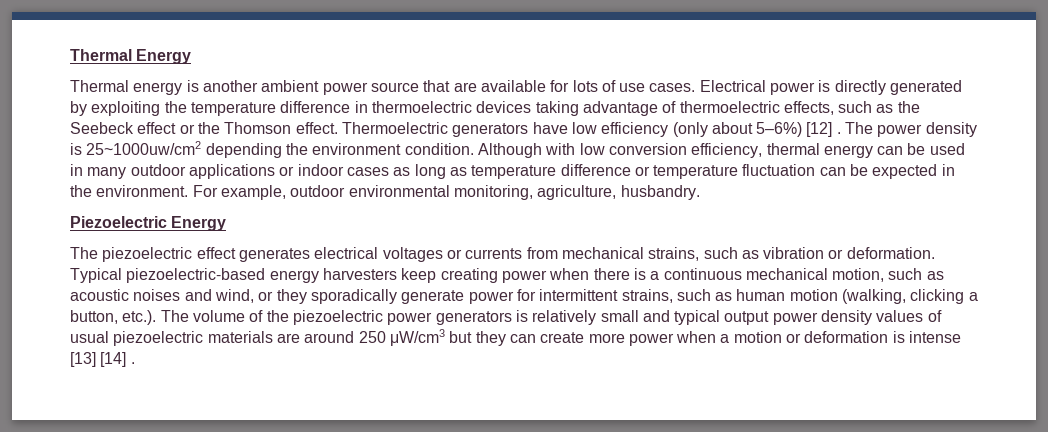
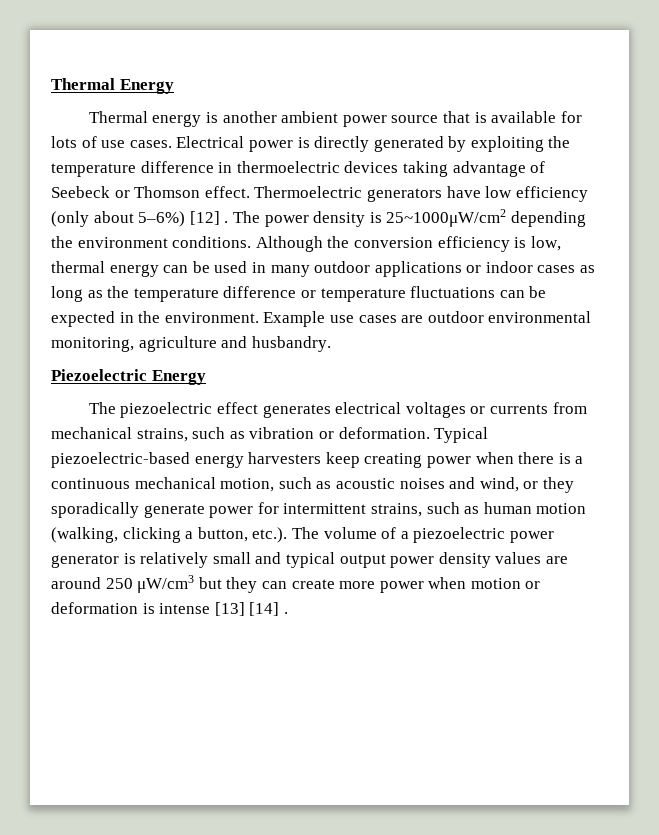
[453,82,477,92] are -> [474,112,487,123] is
[679,101,920,115] [70,122,220,134] thermoelectric effects, such as the Seebeck effect or the -> [51,186,130,198] Seebeck or
[86,141,202,155] 25~1000uw/cm2 -> [386,209,507,227] 25~1000μW/cm2
[404,143,763,158] condition. Although with low conversion efficiency, -> [172,236,561,252] conditions. Although the conversion efficiency is low,
(467, 171) none -> [107,286,130,298] the
[742,164,816,176] fluctuation -> [410,286,496,298] fluctuations
[192,185,286,200] For example, -> [263,311,424,327] Example use cases are
[537,185,617,200] agriculture, -> [138,336,248,352] agriculture and
[266,310,289,322] the -> [400,531,409,539] a
[435,311,512,325] generators -> [51,554,119,568] generator
[927,310,942,322] [70,331,273,346] of usual piezoelectric materials -> (542, 558) none
[720,334,730,343] a -> (467, 583) none

